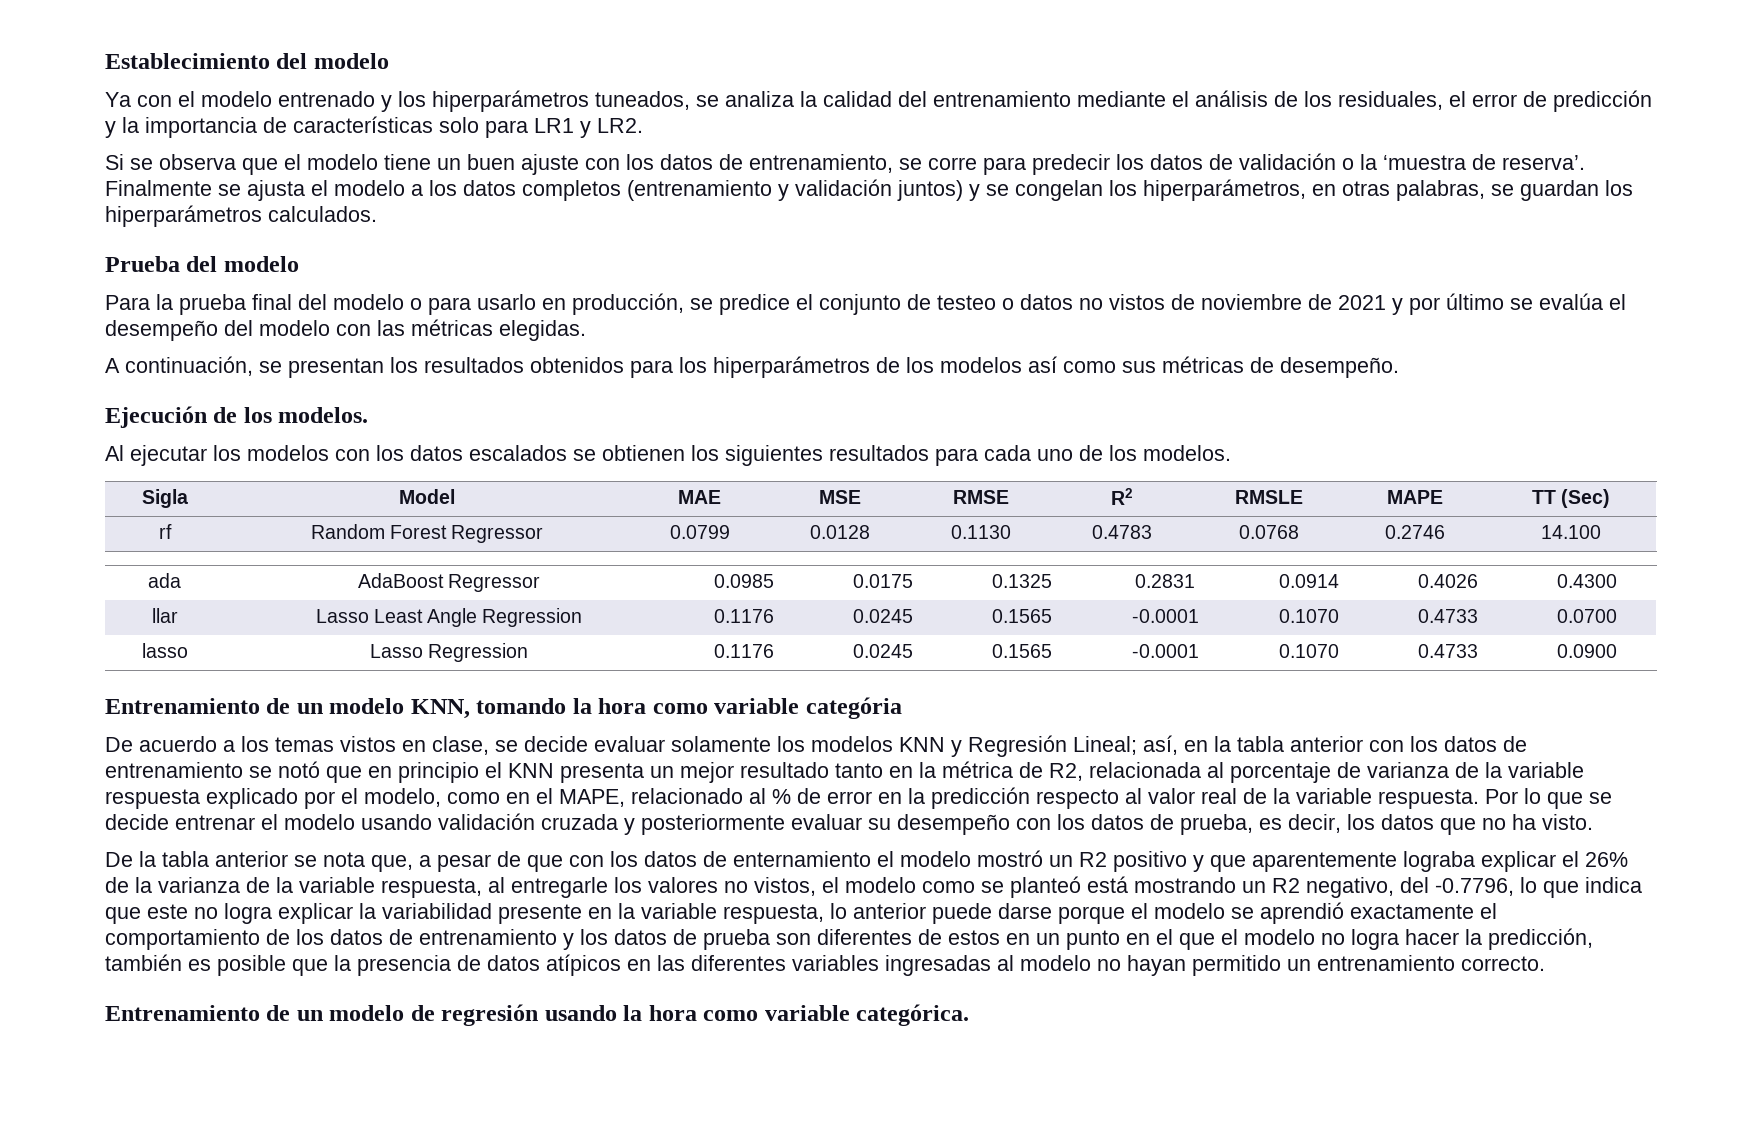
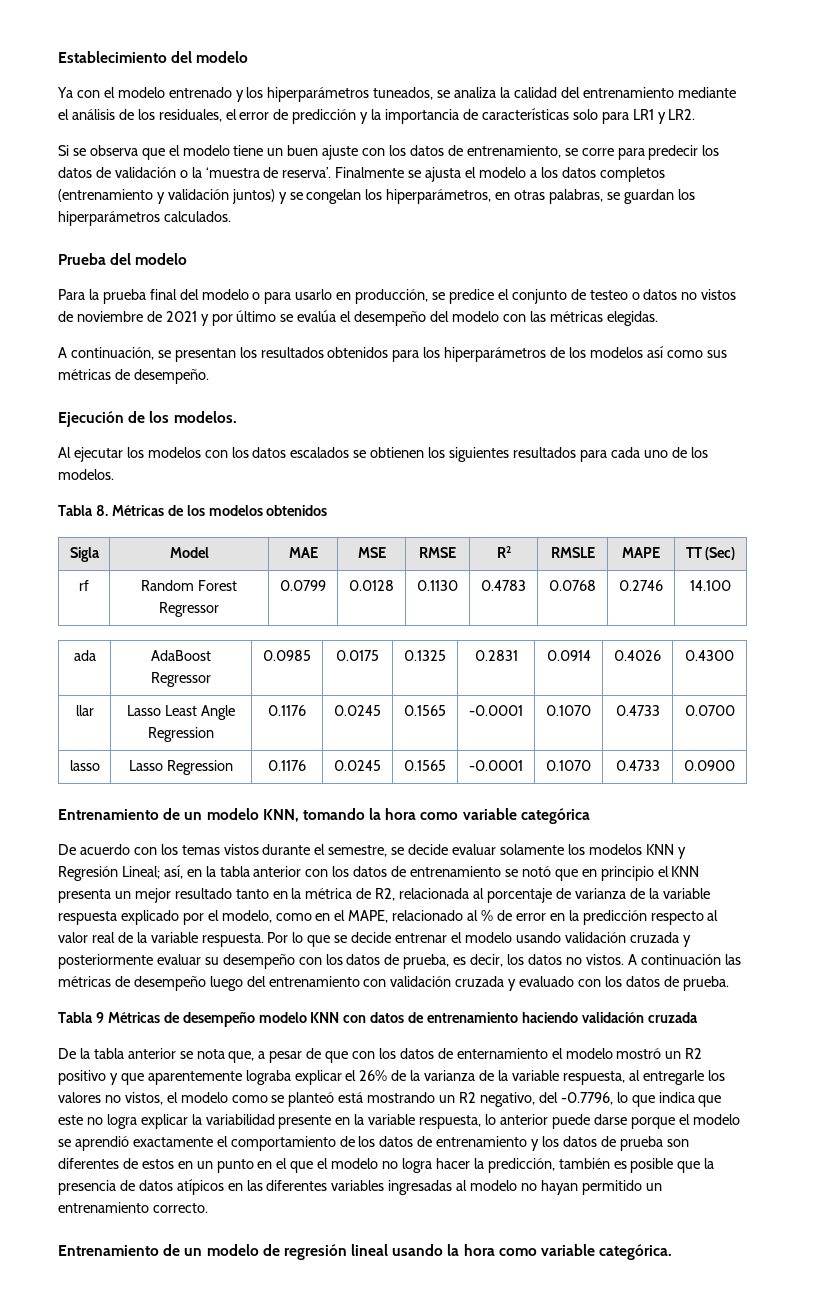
(1231, 453) none -> [58,505,328,516] // Tabla 8. Métricas de los modelos obtenidos
[805,697,902,719] categória -> [520,808,590,824] categórica
[223,740,235,752] a -> [133,847,157,855] con
[402,736,489,755] en clase, -> [262,844,388,857] durante el semestre,
[1440,814,1593,835] que no ha visto. -> [565,954,741,965] [58,976,729,991] [58,1012,698,1027] no vistos. A continuación las métricas de desempeño luego del entrenamiento con validación cruzada y evaluado con los datos de prueba. // Tabla 9 Métricas de desempeño modelo KNN con datos de entrenamiento haciendo validación cruzada
(539, 1015) none -> [351,1244,389,1256] lineal

